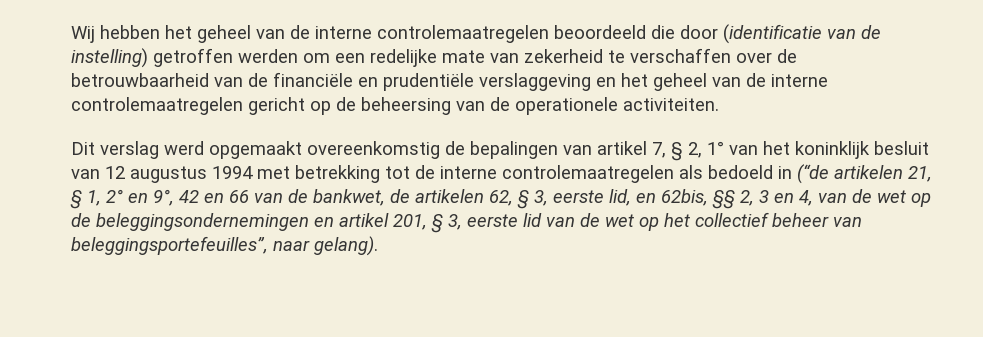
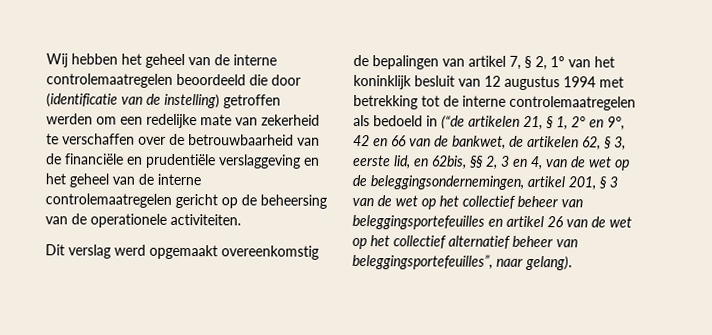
[96,213,334,231] beleggingsondernemingen en -> [370,175,524,190] beleggingsondernemingen,
[448,213,542,230] 3, eerste lid -> [609,176,618,188] 3
(862, 222) none -> [352,214,632,230] [352,235,578,250] beleggingsportefeuilles en artikel 26 van de wet op het collectief alternatief beheer van

